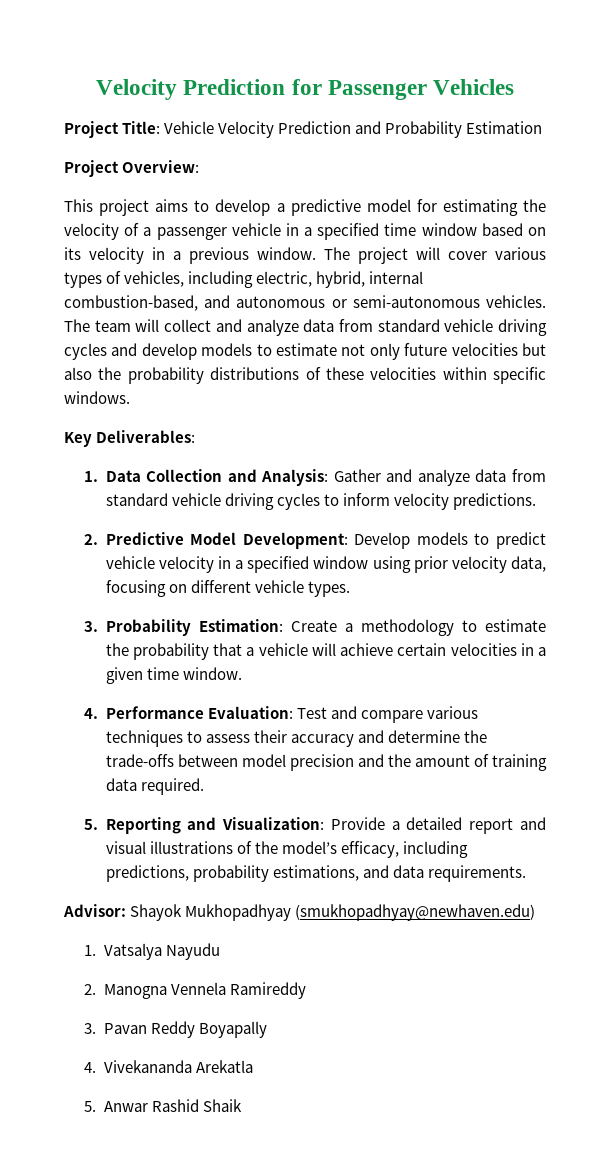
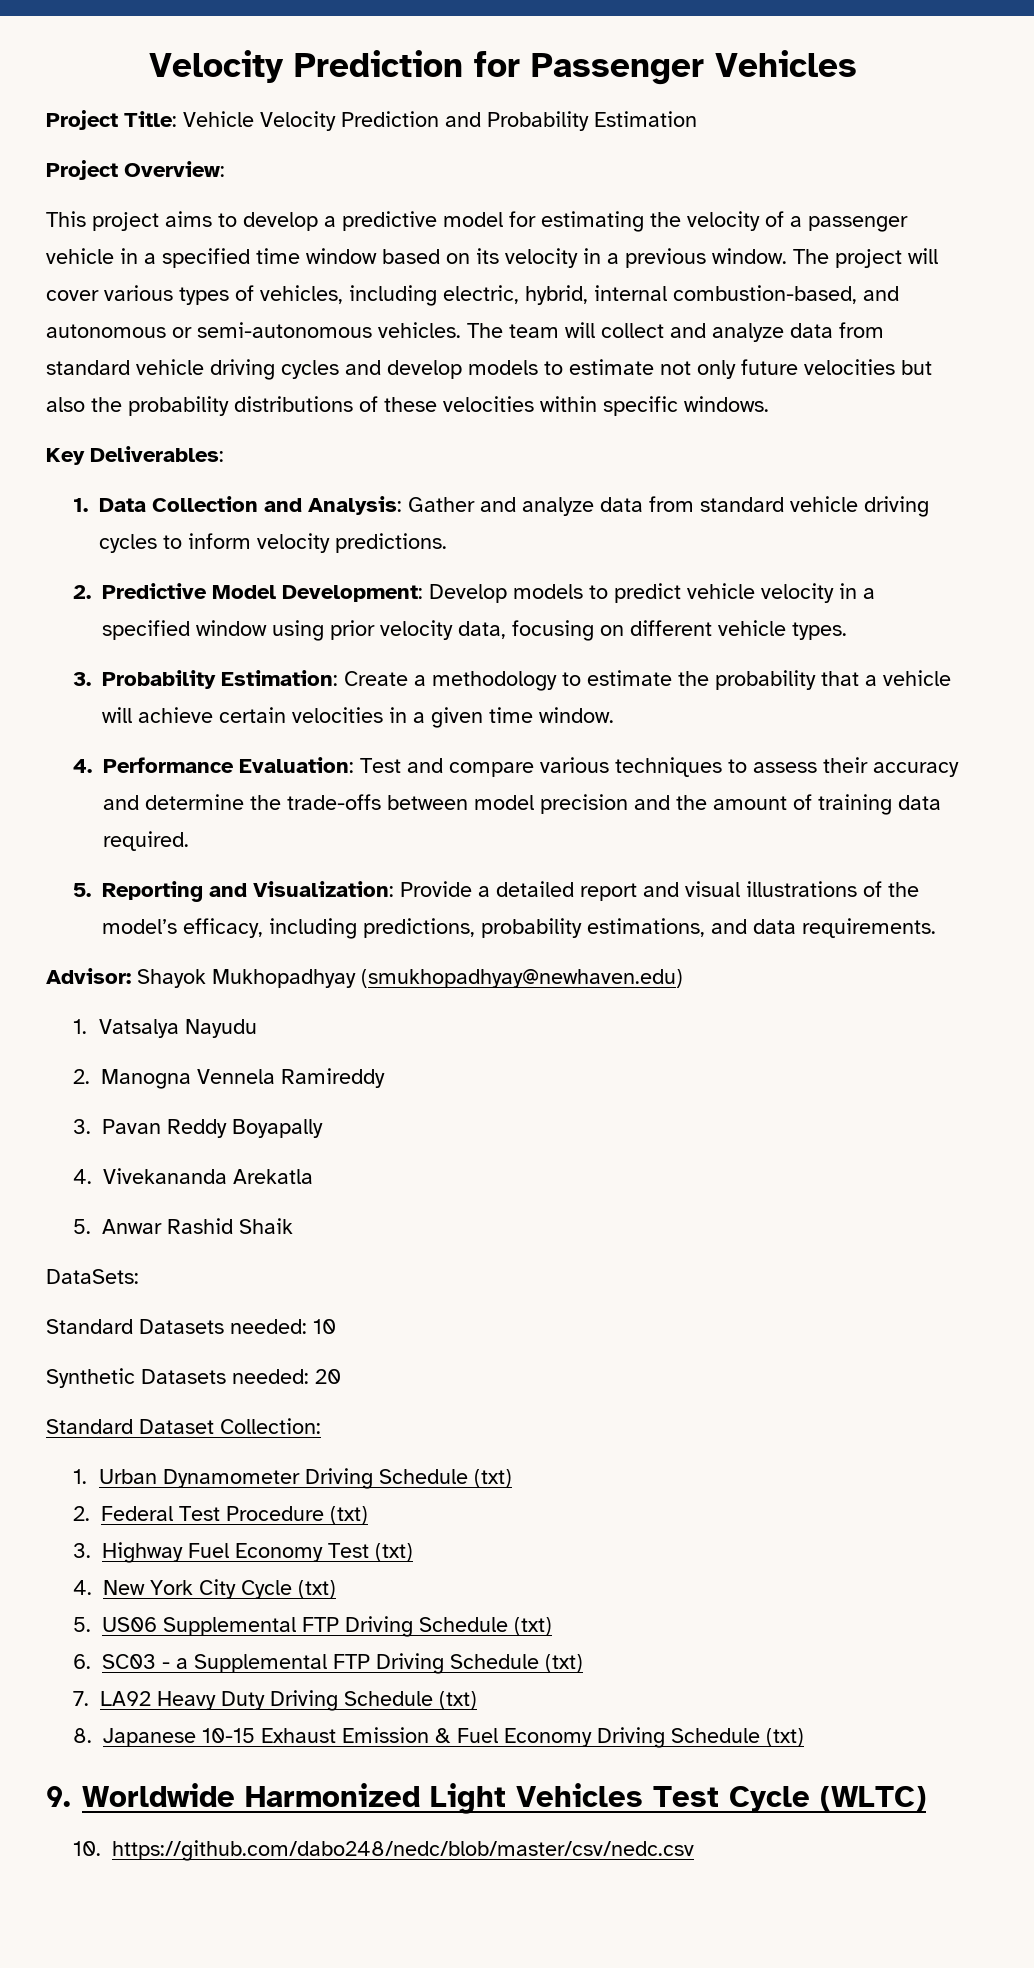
(243, 1105) none -> [46,1269,139,1284] [46,1319,336,1334] [46,1368,341,1388] [46,1418,321,1434] [72,1468,513,1489] [72,1506,368,1525] [72,1542,413,1563] [72,1579,336,1599] [72,1616,552,1637] [72,1653,583,1674] [72,1690,477,1711] [72,1727,804,1748] [46,1783,926,1814] [72,1840,694,1861] // DataSets: // Standard Datasets needed: 10 // Synthetic Datasets needed: 20 // Standard Dataset Collection: // 1. Urban Dynamometer Driving Schedule (txt) // 2. Federal Test Procedure (txt) // 3. Highway Fuel Economy Test (txt) // 4. New York City Cycle (txt) // 5. US06 Supplemental FTP Driving Schedule (txt) // 6. SC03 - a Supplemental FTP Driving Schedule (txt) // 7. LA92 Heavy Duty Driving Schedule (txt) // 8. Japanese 10-15 Exhaust Emission & Fuel Economy Driving Schedule (txt) // 9. Worldwide Harmonized Light Vehicles Test Cycle (WLTC) // 10. https://github.com/dabo248/nedc/blob/master/csv/nedc.csv

